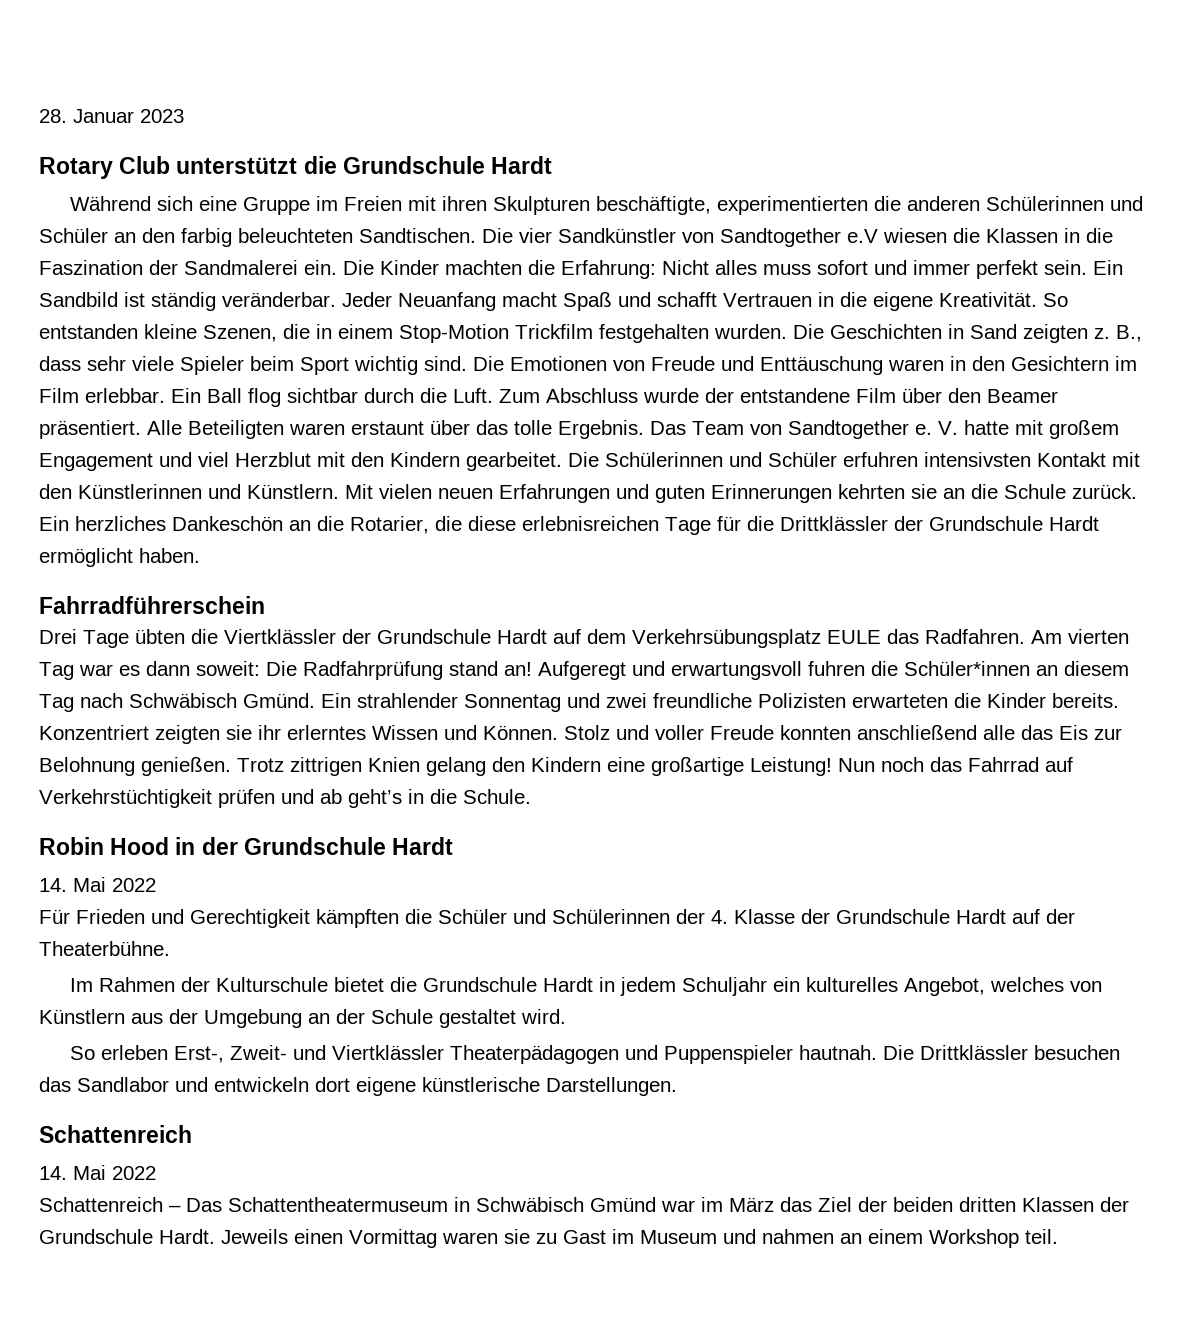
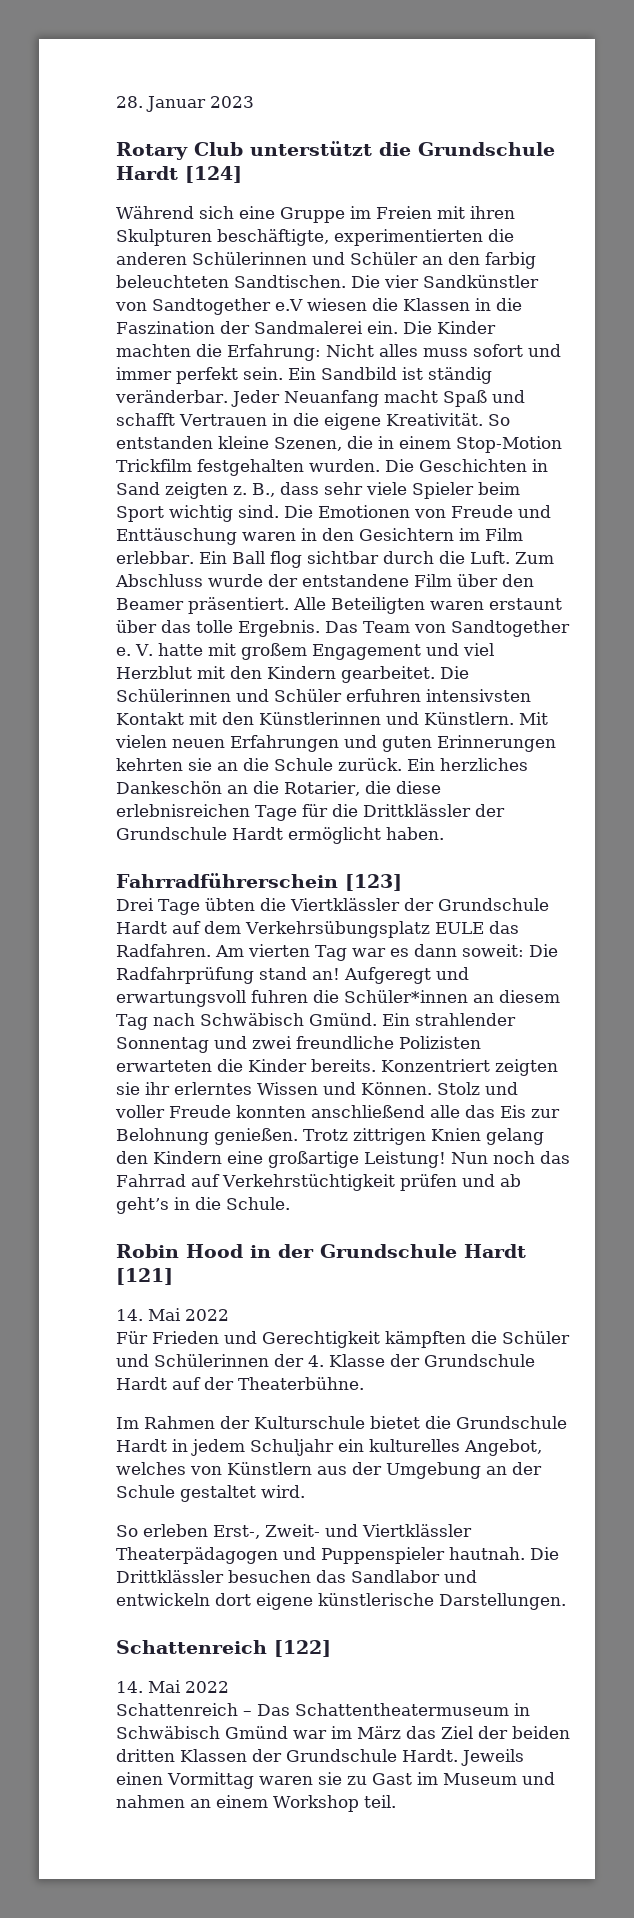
(553, 165) none -> [185,166,242,183] [124]
(265, 605) none -> [344,874,402,891] [123]
(454, 846) none -> [116,1268,173,1285] [121]
(192, 1134) none -> [274,1640,331,1657] [122]

